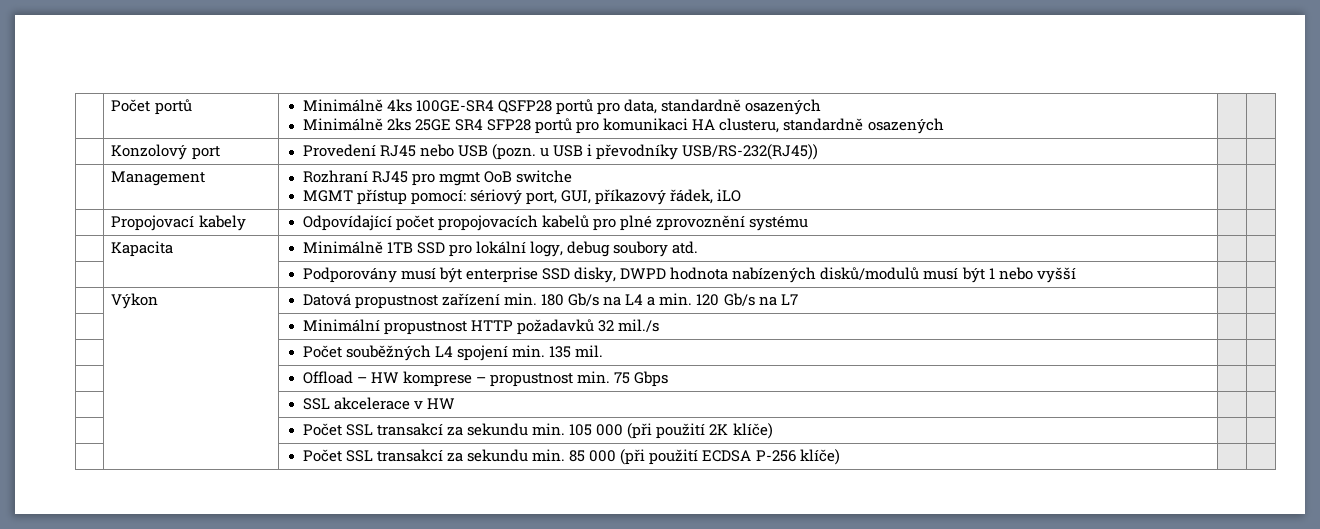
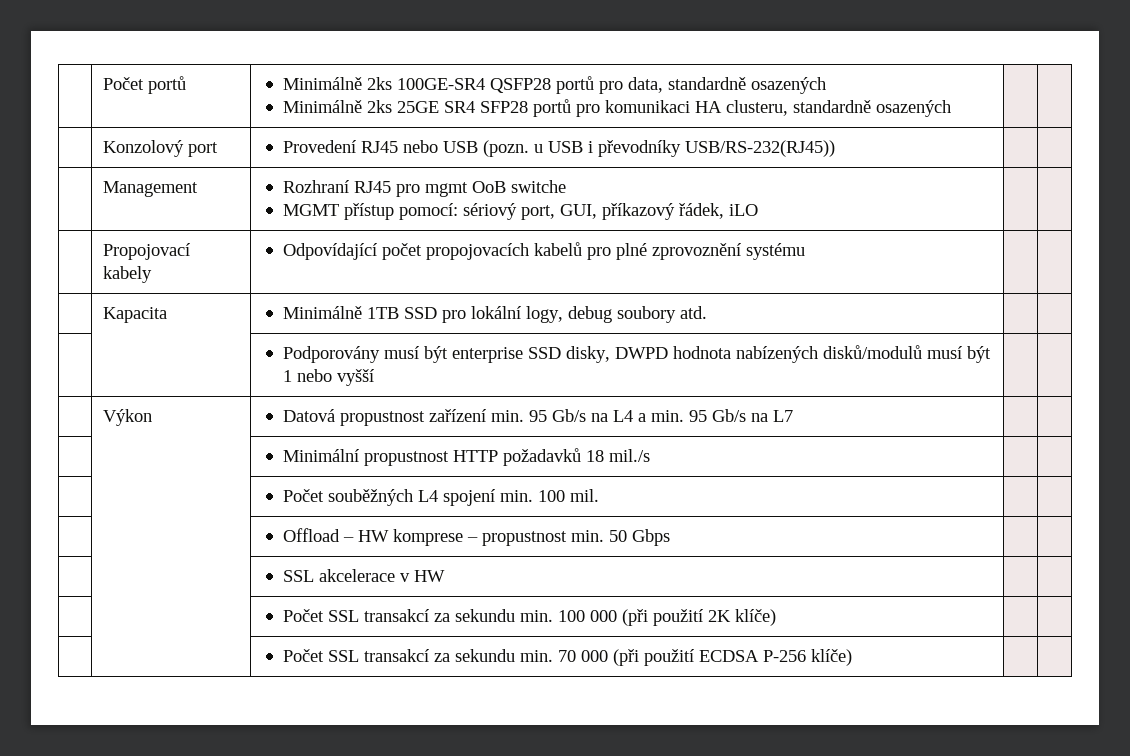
[386,99,412,112] 4ks -> [366,77,392,90] 2ks
[541,294,565,306] 180 -> [528,410,547,422] 95
[696,294,720,306] 120 -> [688,410,707,422] 95
[598,320,615,332] 32 -> [585,450,604,462] 18
[549,346,572,358] 135 -> [537,490,565,502] 100
[614,372,631,384] 75 -> [608,530,627,542] 50
[569,424,593,436] 105 -> [557,610,585,622] 100
[569,450,586,462] 85 -> [557,650,576,662] 70

